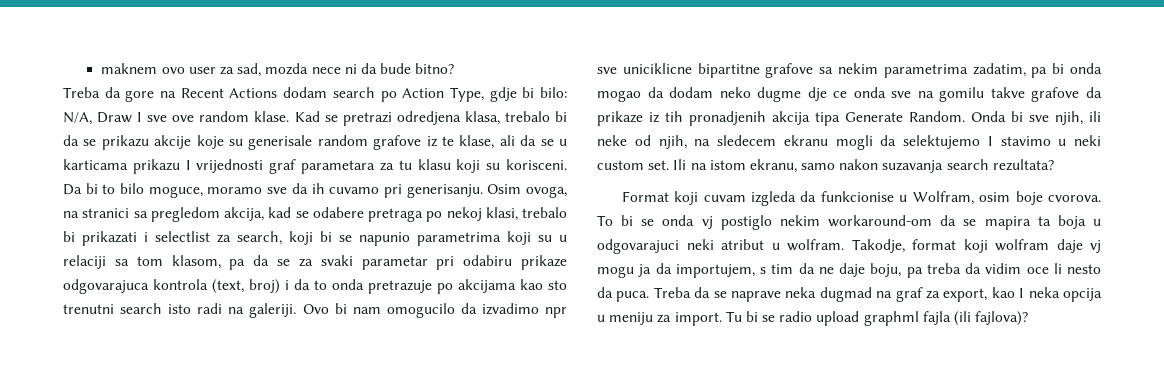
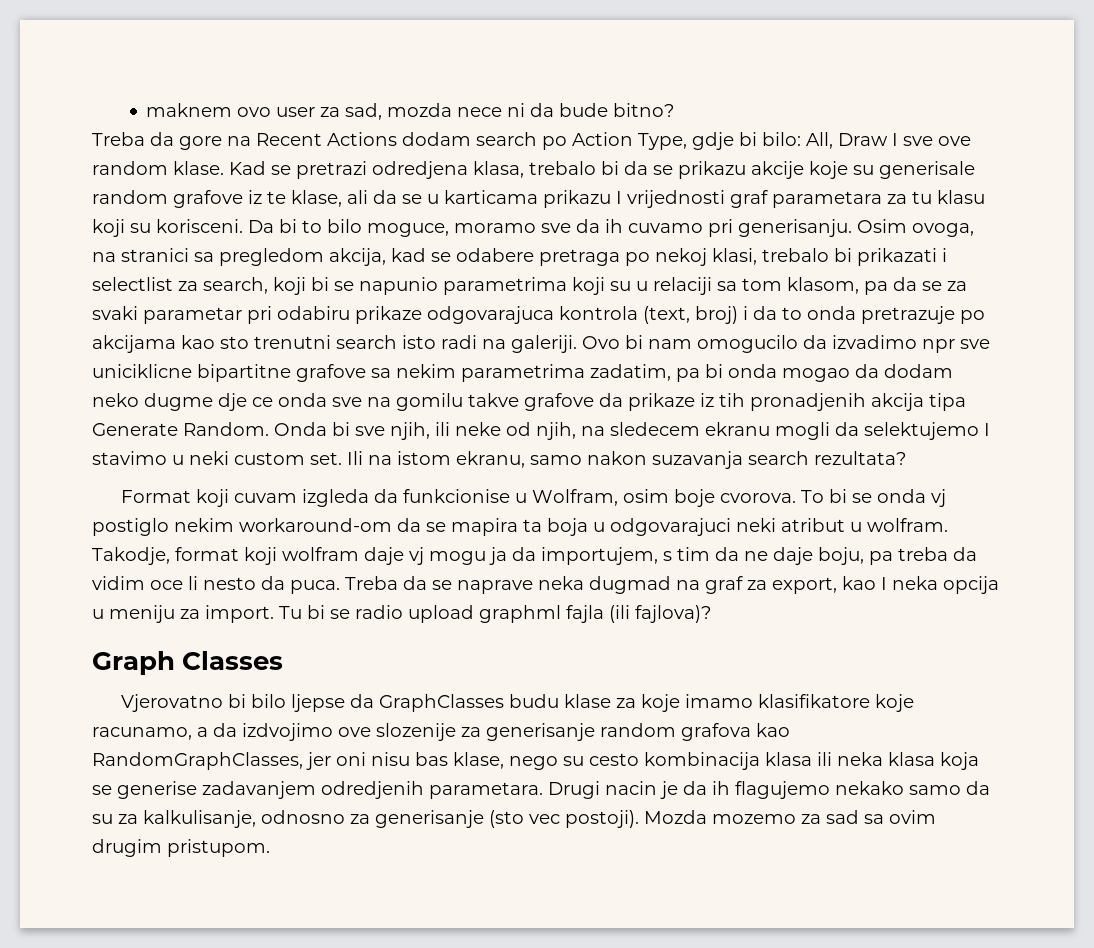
[63,112,92,125] N/A, -> [806,132,833,149] All,
(1029, 318) none -> [92,651,284,675] [121,694,915,712] [92,723,790,741] [92,752,979,770] [92,781,990,799] [92,810,936,828] [92,839,270,857] // Graph Classes // Vjerovatno bi bilo ljepse da GraphClasses budu klase za koje imamo klasifikatore koje racunamo, a da izdvojimo ove slozenije za generisanje random grafova kao RandomGraphClasses, jer oni nisu bas klase, nego su cesto kombinacija klasa ili neka klasa koja se generise zadavanjem odredjenih parametara. Drugi nacin je da ih flagujemo nekako samo da su za kalkulisanje, odnosno za generisanje (sto vec postoji). Mozda mozemo za sad sa ovim drugim pristupom.

